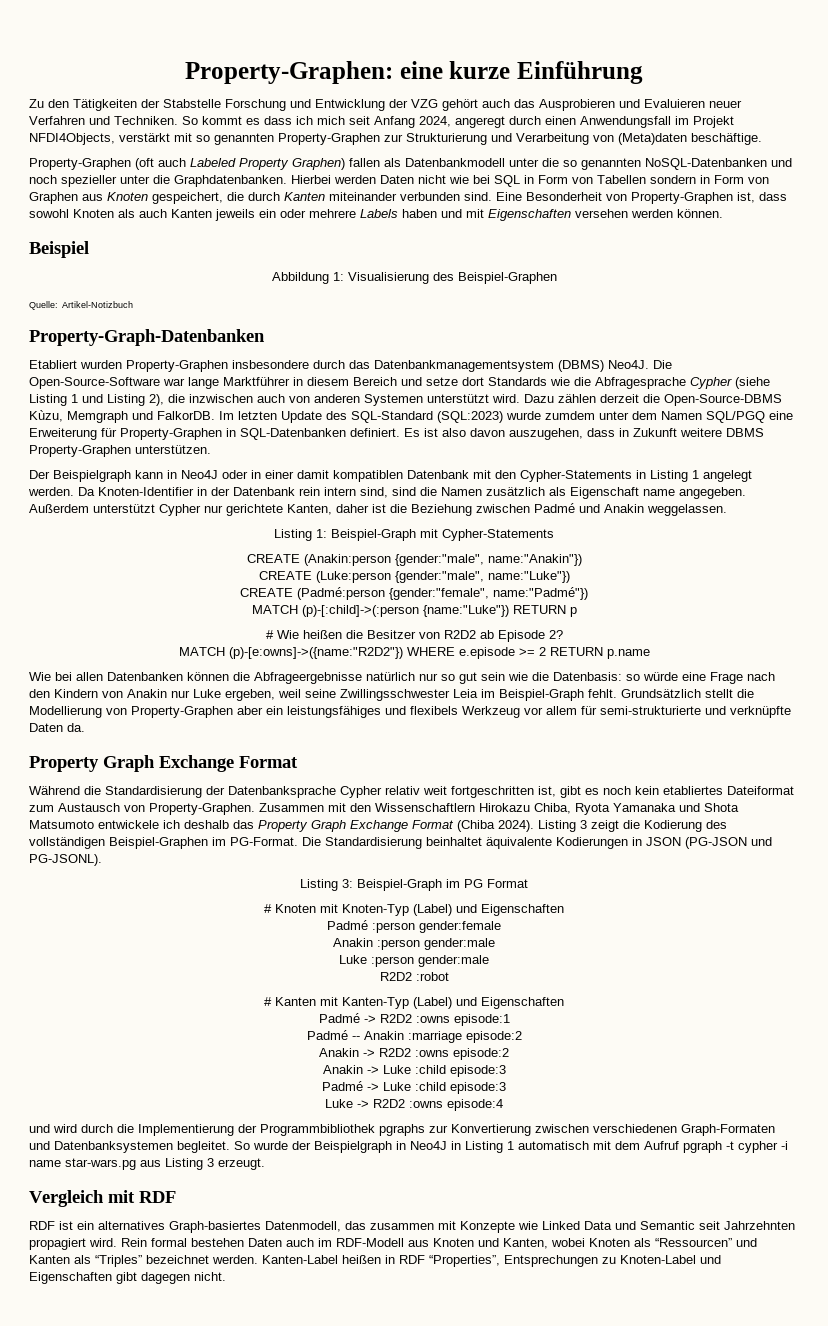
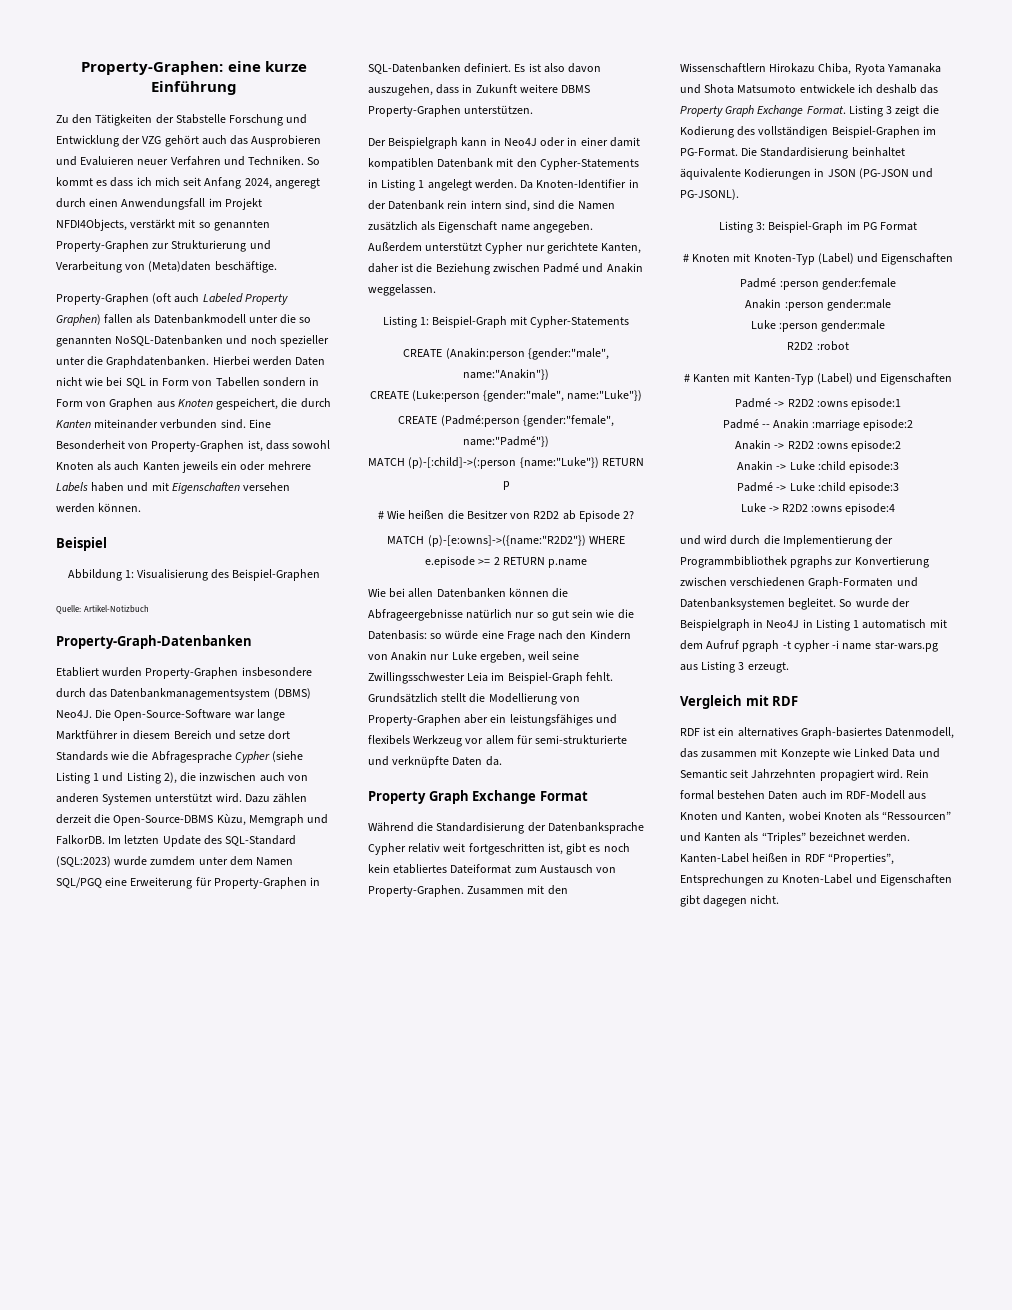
[412,820,534,832] Format (Chiba 2024). -> [806,106,846,114] Format.

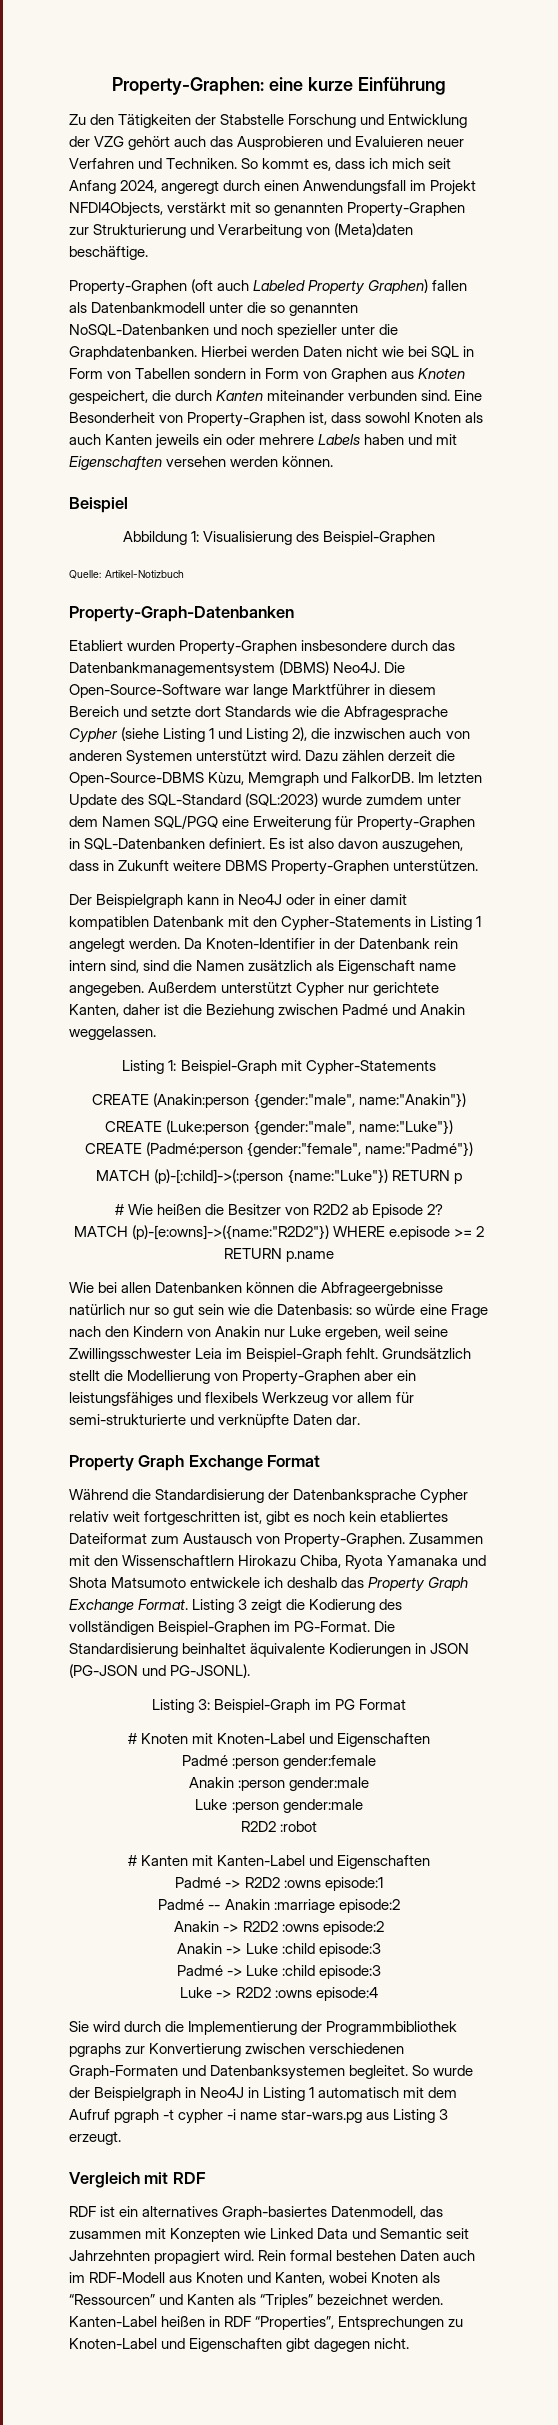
[96,180,108,186] es -> [313,161,332,171] es,
[239,731,266,739] setze -> [151,706,192,717] setzte
[485,756,502,766] da. -> [336,1414,361,1425] dar.
[753,253,854,265] Knoten-Typ (Label) -> [217,1733,306,1744] Knoten-Label
[753,373,853,385] Kanten-Typ (Label) -> [217,1855,306,1866] Kanten-Label
[680,535,701,545] und -> [69,2021,89,2032] Sie
[780,749,830,760] Konzepte -> [170,2228,241,2242] Konzepten

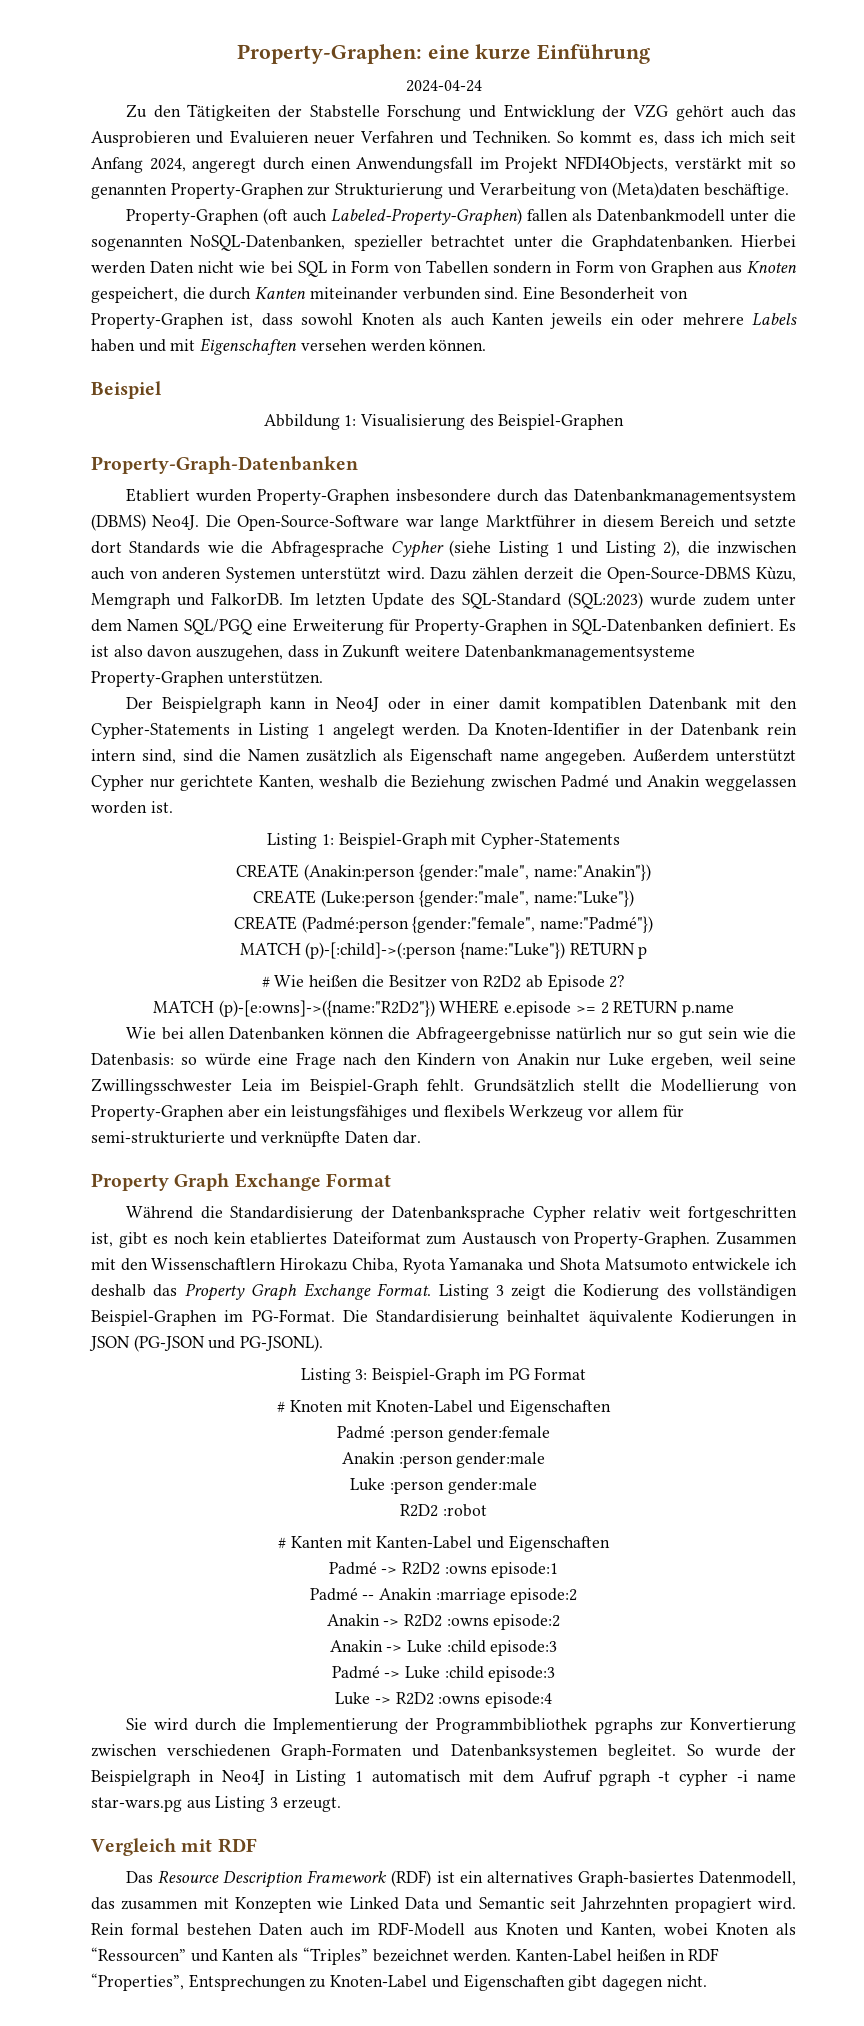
(446, 86) none -> [405,80,482,92] // 2024-04-24
[253,279,429,295] Labeled Property Graphen) -> [331,208,523,226] Labeled-Property-Graphen)
[270,302,359,316] [69,324,338,338] so genannten NoSQL-Datenbanken und noch spezieller -> [91,235,506,251] sogenannten NoSQL-Datenbanken, spezieller betrachtet
[69,570,185,579] // Quelle: Artikel-Notizbuch -> (625, 422) none
[366,794,424,805] zumdem -> [703,593,750,606] zudem
[225,860,268,871] DBMS -> [464,645,695,661] Datenbankmanagementsysteme
[123,1004,180,1015] daher ist -> [319,775,379,788] weshalb
[69,1026,156,1040] weggelassen. -> [704,775,797,791] [91,801,173,814] weggelassen worden ist.
[69,2206,96,2217] RDF -> [126,1870,432,1888] Das Resource Description Framework (RDF)

